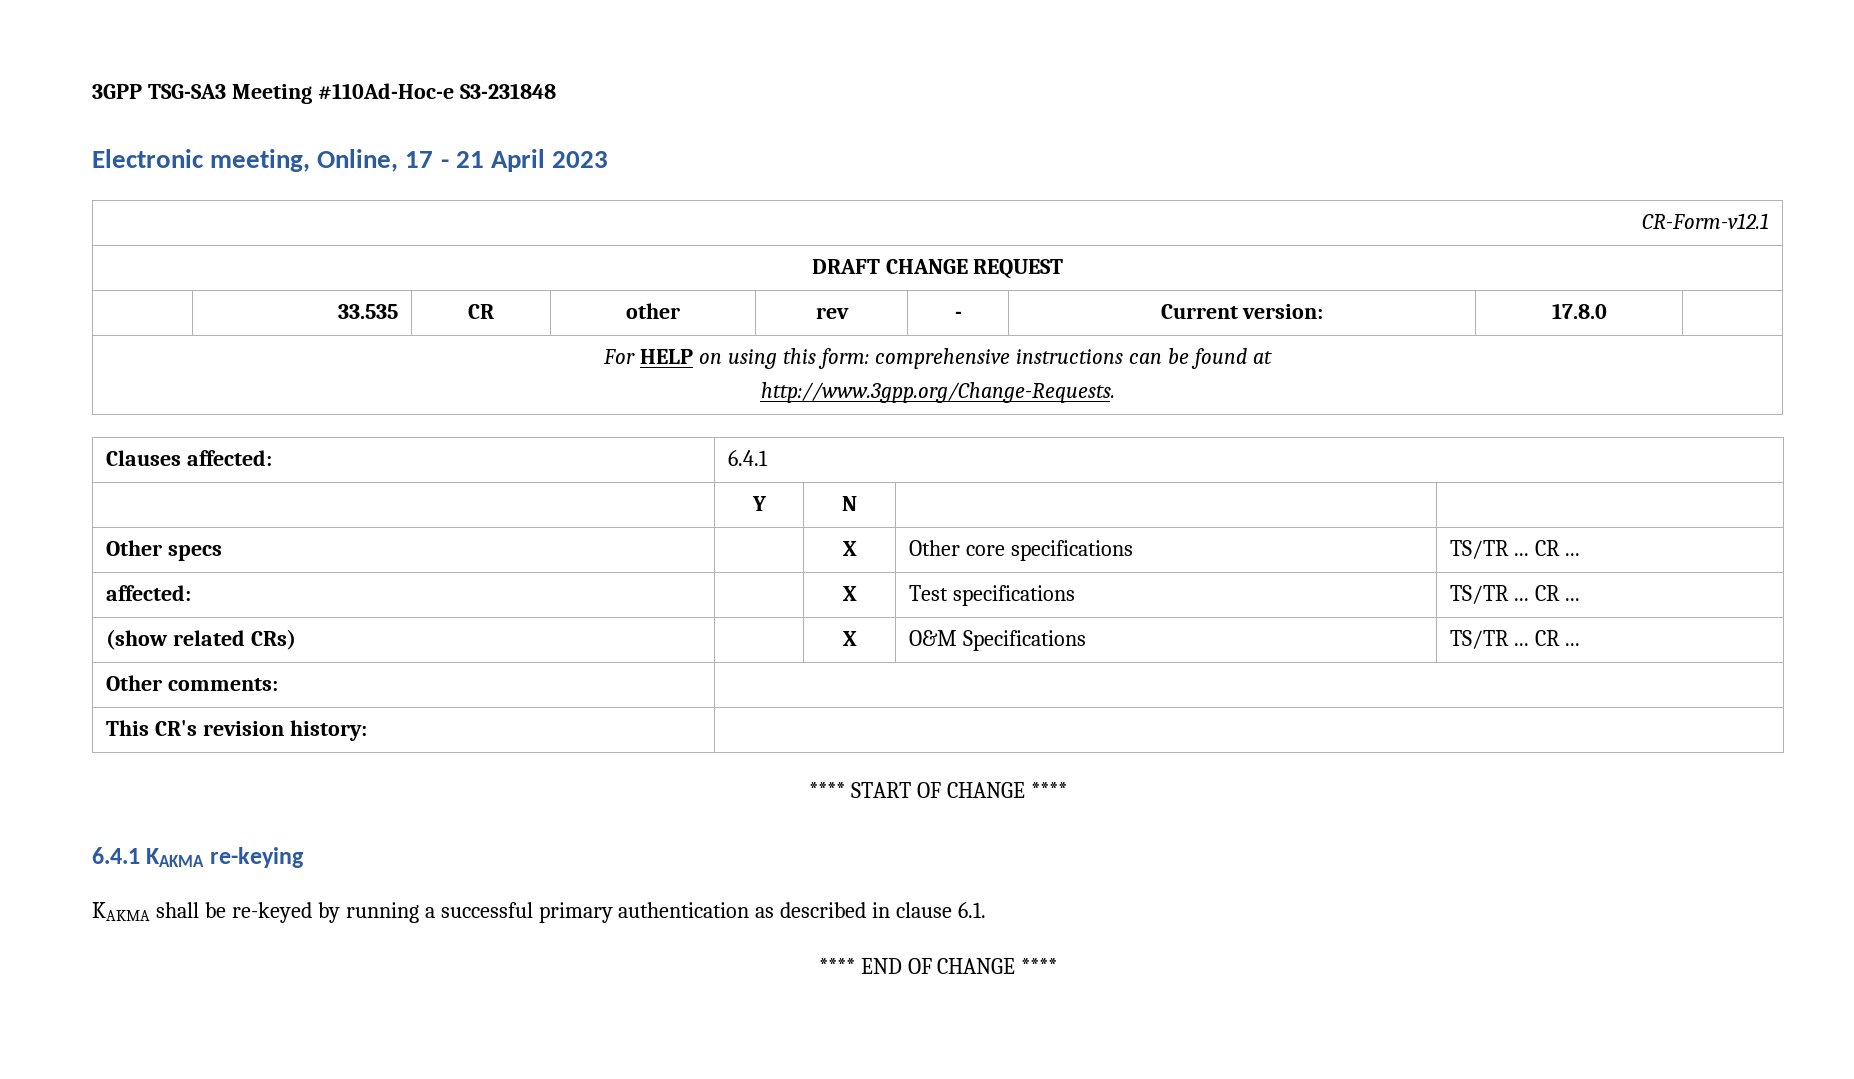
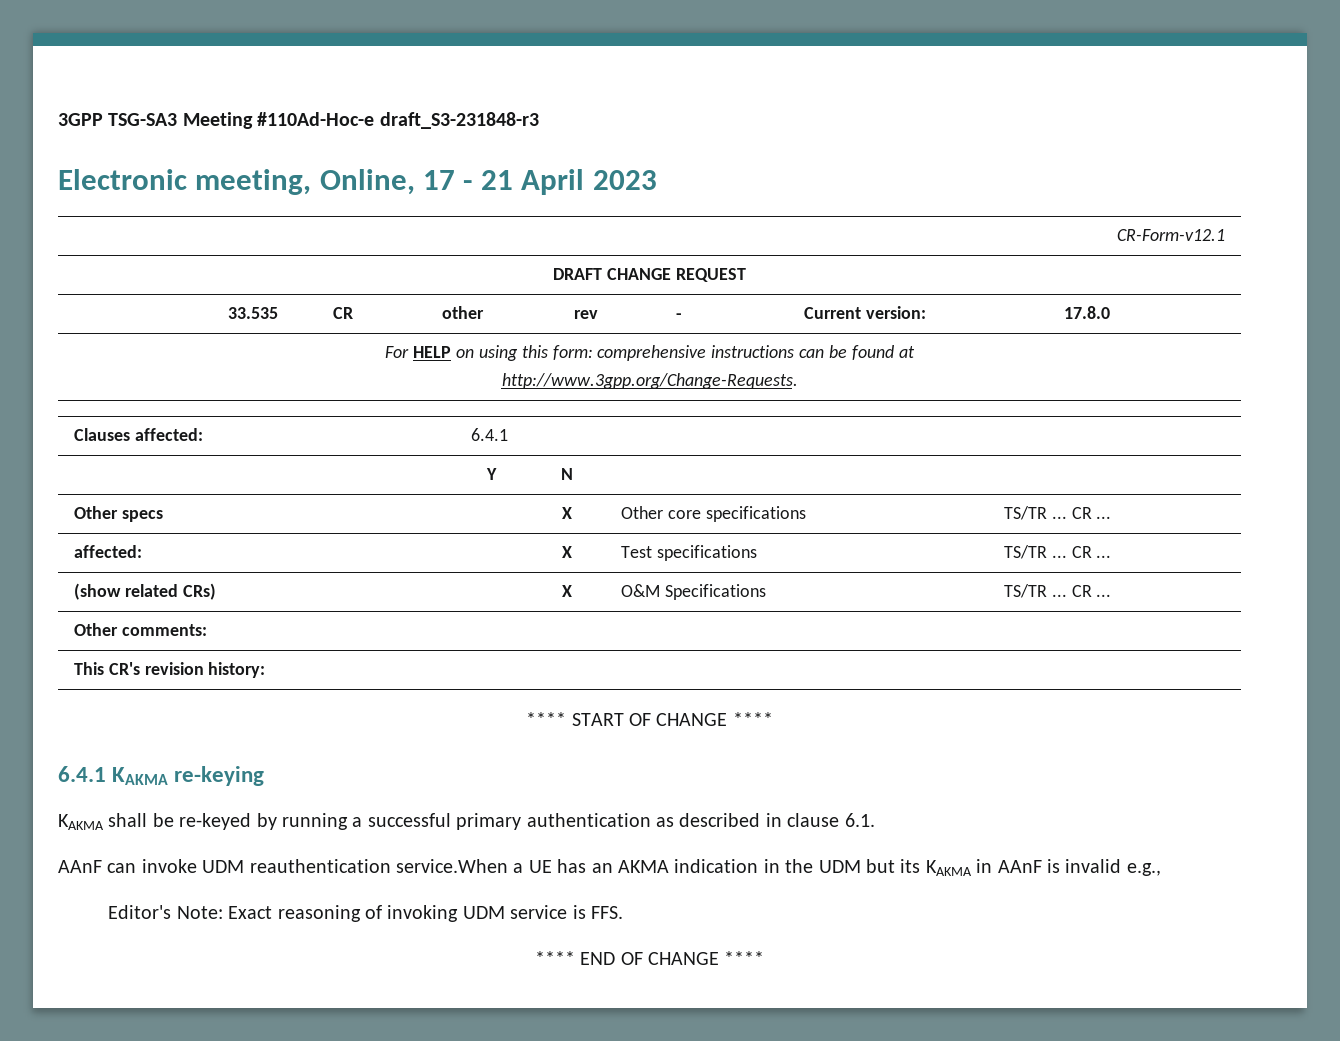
[459,83,556,99] S3-231848 -> [379,112,539,129] draft_S3-231848-r3
(987, 910) none -> [58,859,1161,876] [108,905,624,922] // AAnF can invoke UDM reauthentication service.When a UE has an AKMA indication in the UDM but its KAKMA in AAnF is invalid e.g., // Editor's Note: Exact reasoning of invoking UDM service is FFS.

